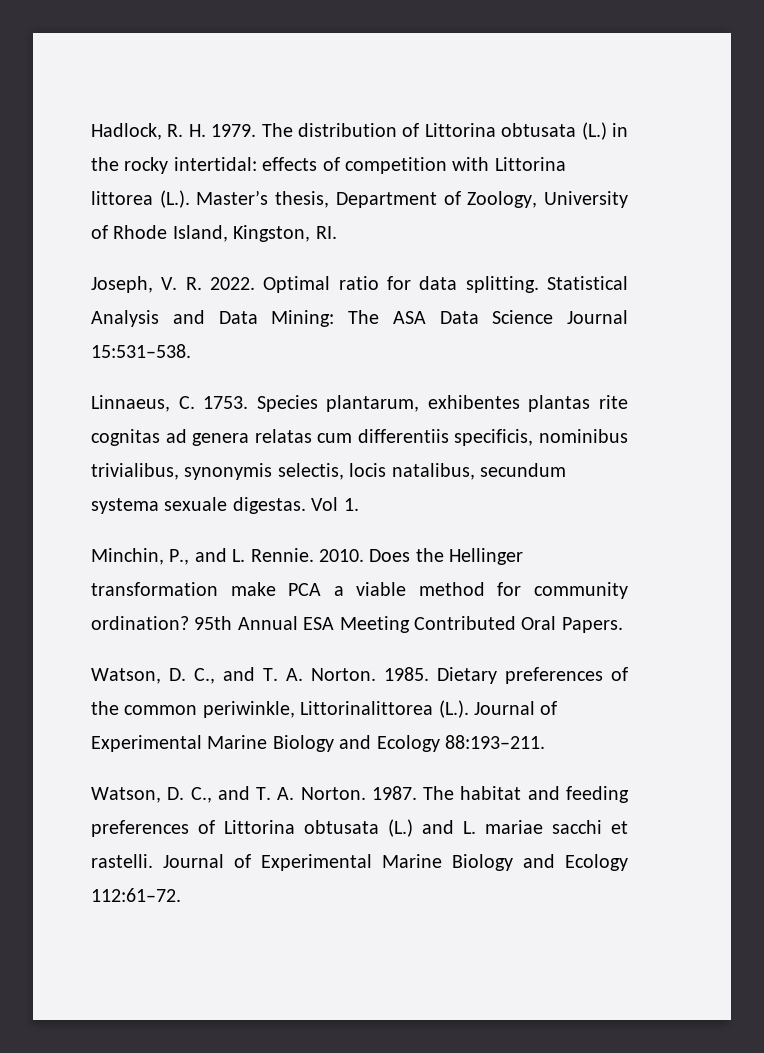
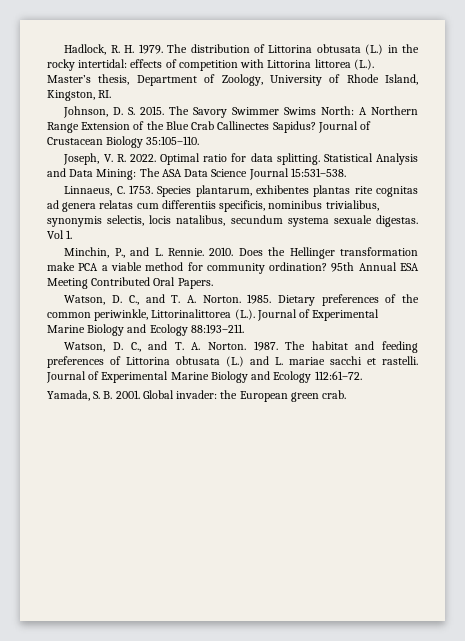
(337, 232) none -> [63,106,418,118] [47,121,372,133] [47,136,200,148] // Johnson, D. S. 2015. The Savory Swimmer Swims North: A Northern Range Extension of the Blue Crab Callinectes Sapidus? Journal of Crustacean Biology 35:105–110.
(181, 895) none -> [47,390,347,402] // Yamada, S. B. 2001. Global invader: the European green crab.

